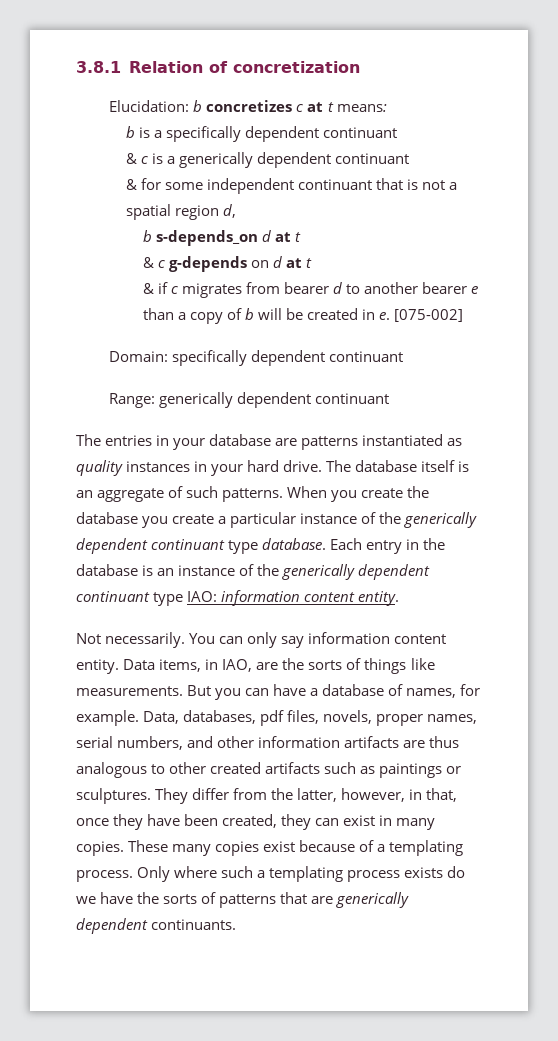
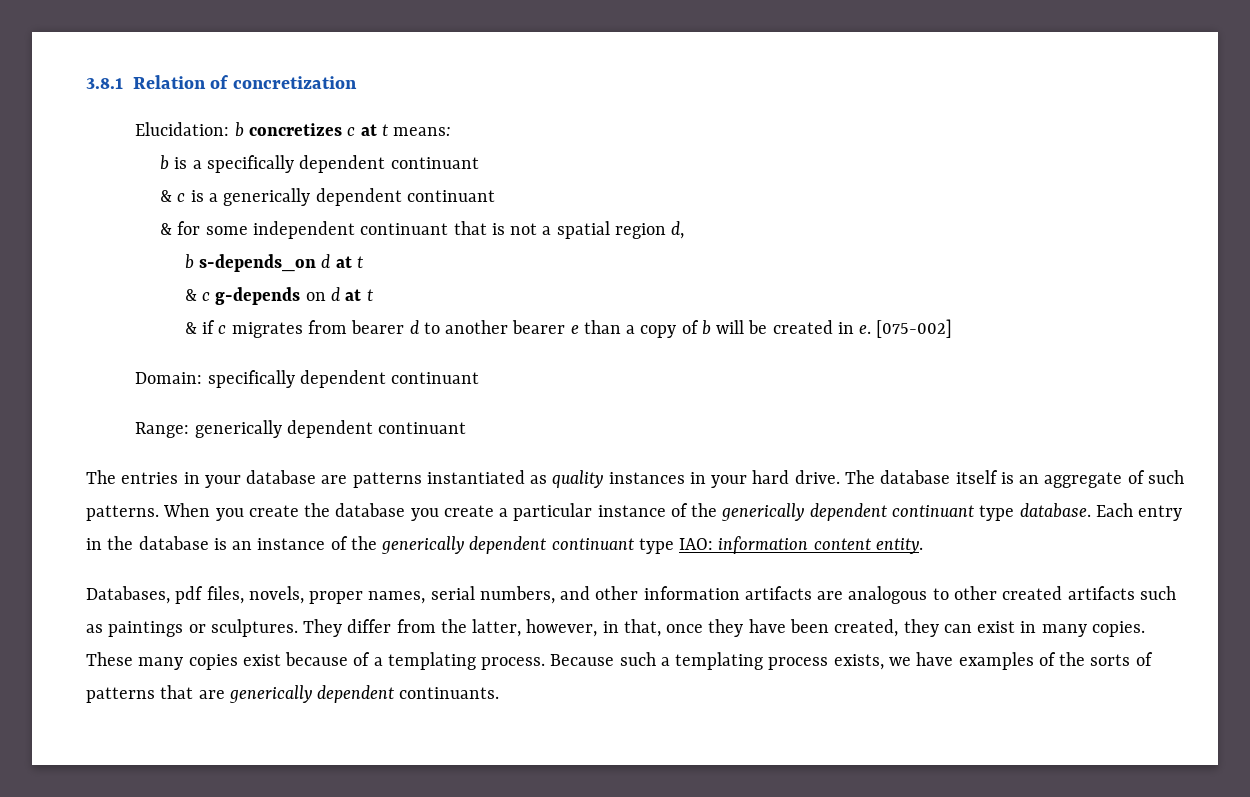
[76,632,447,648] [76,658,435,674] [76,684,481,700] [76,710,257,726] Not necessarily. You can only say information content entity. Data items, in IAO, are the sorts of things like measurements. But you can have a database of names, for example. Data, databases, -> [86,586,170,604] Databases,
[429,736,460,748] thus -> (844, 595) none
[137,866,218,882] Only where -> [550,654,615,666] Because
[404,866,466,878] [76,892,134,904] exists do we have -> [833,652,1056,670] exists, we have examples of

